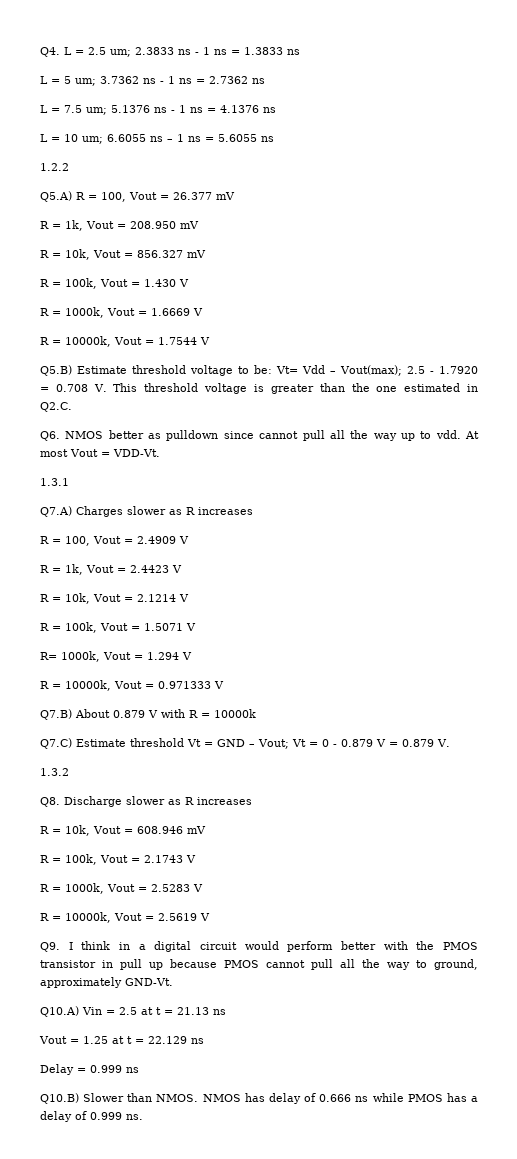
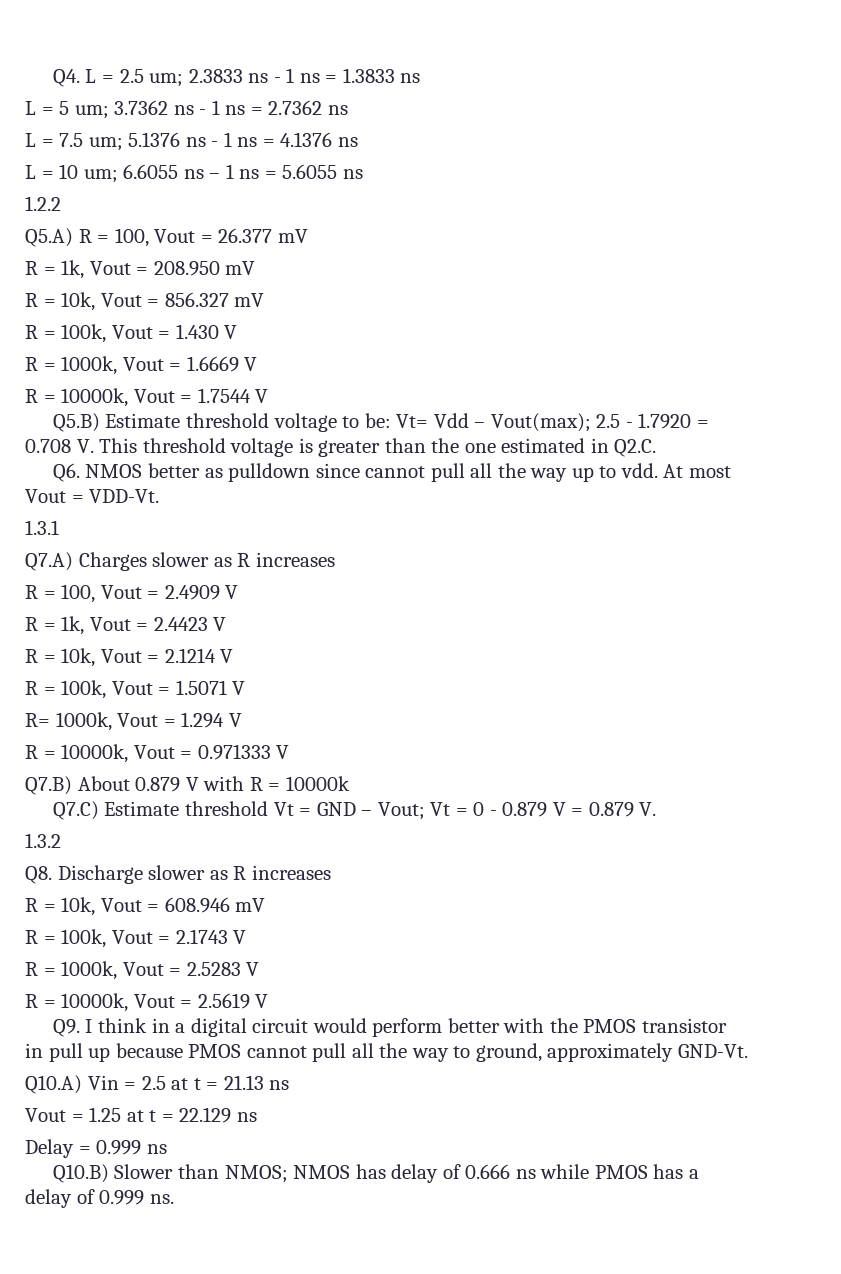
[156,1094,199,1102] NMOS. -> [224,1165,288,1183] NMOS;

